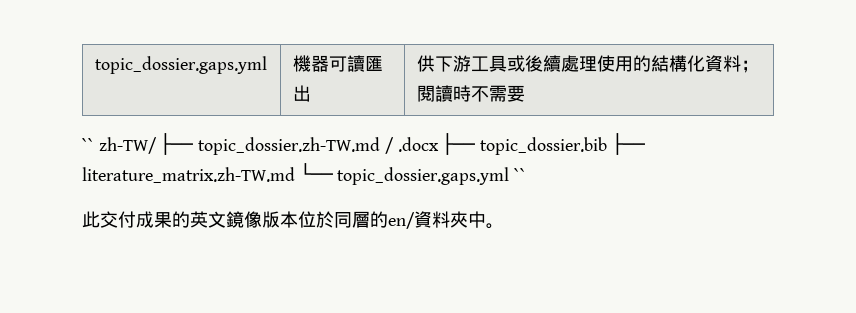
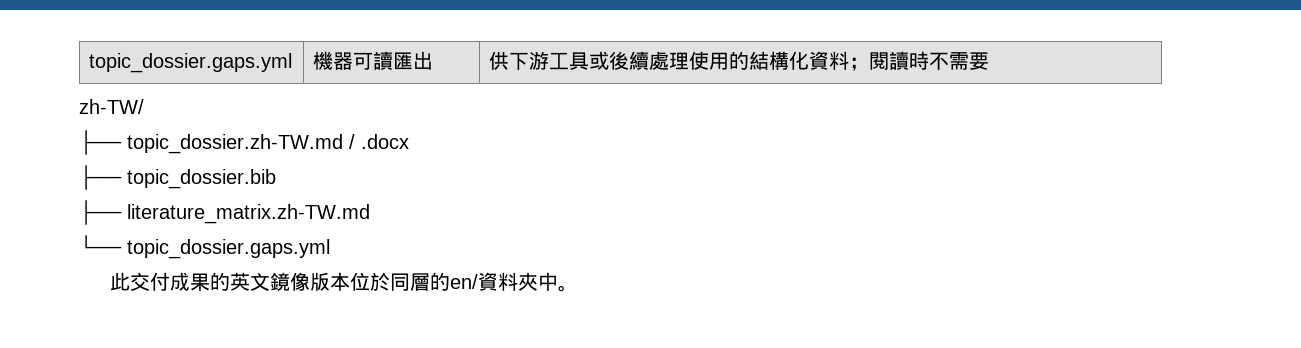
[82,138,94,151] `` -> (990, 61) none
(157, 145) none -> (144, 106) //
(439, 144) none -> (409, 141) //
(608, 146) none -> (276, 179) //
(295, 175) none -> (370, 214) //
[514,168,527,181] `` -> (330, 249) none

